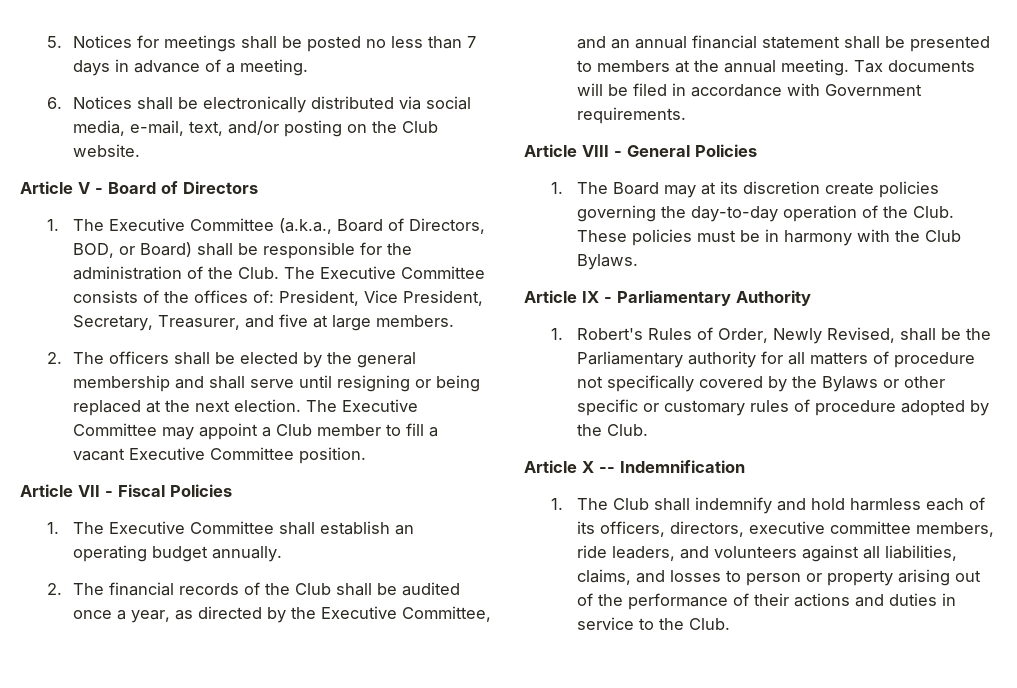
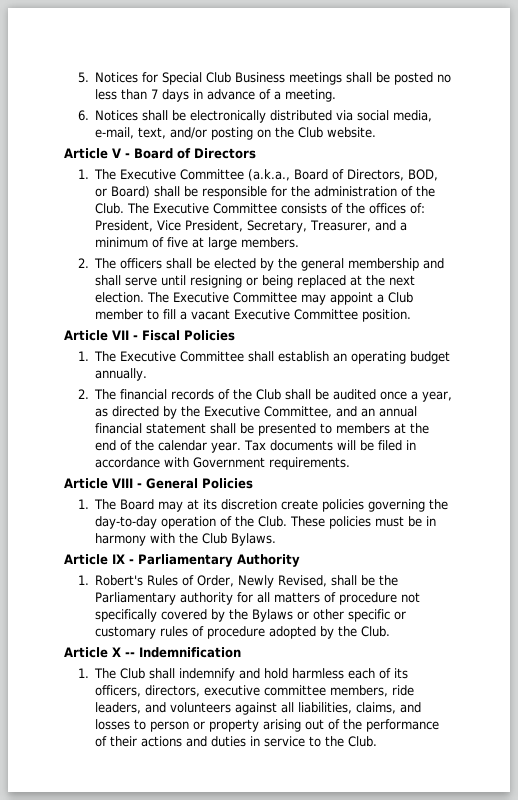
(160, 41) none -> [162,72,286,85] Special Club Business
(275, 321) none -> [400,222,408,231] [95,237,165,248] a minimum of
[724,59,850,76] annual meeting. -> [95,440,242,453] end of the calendar year.

